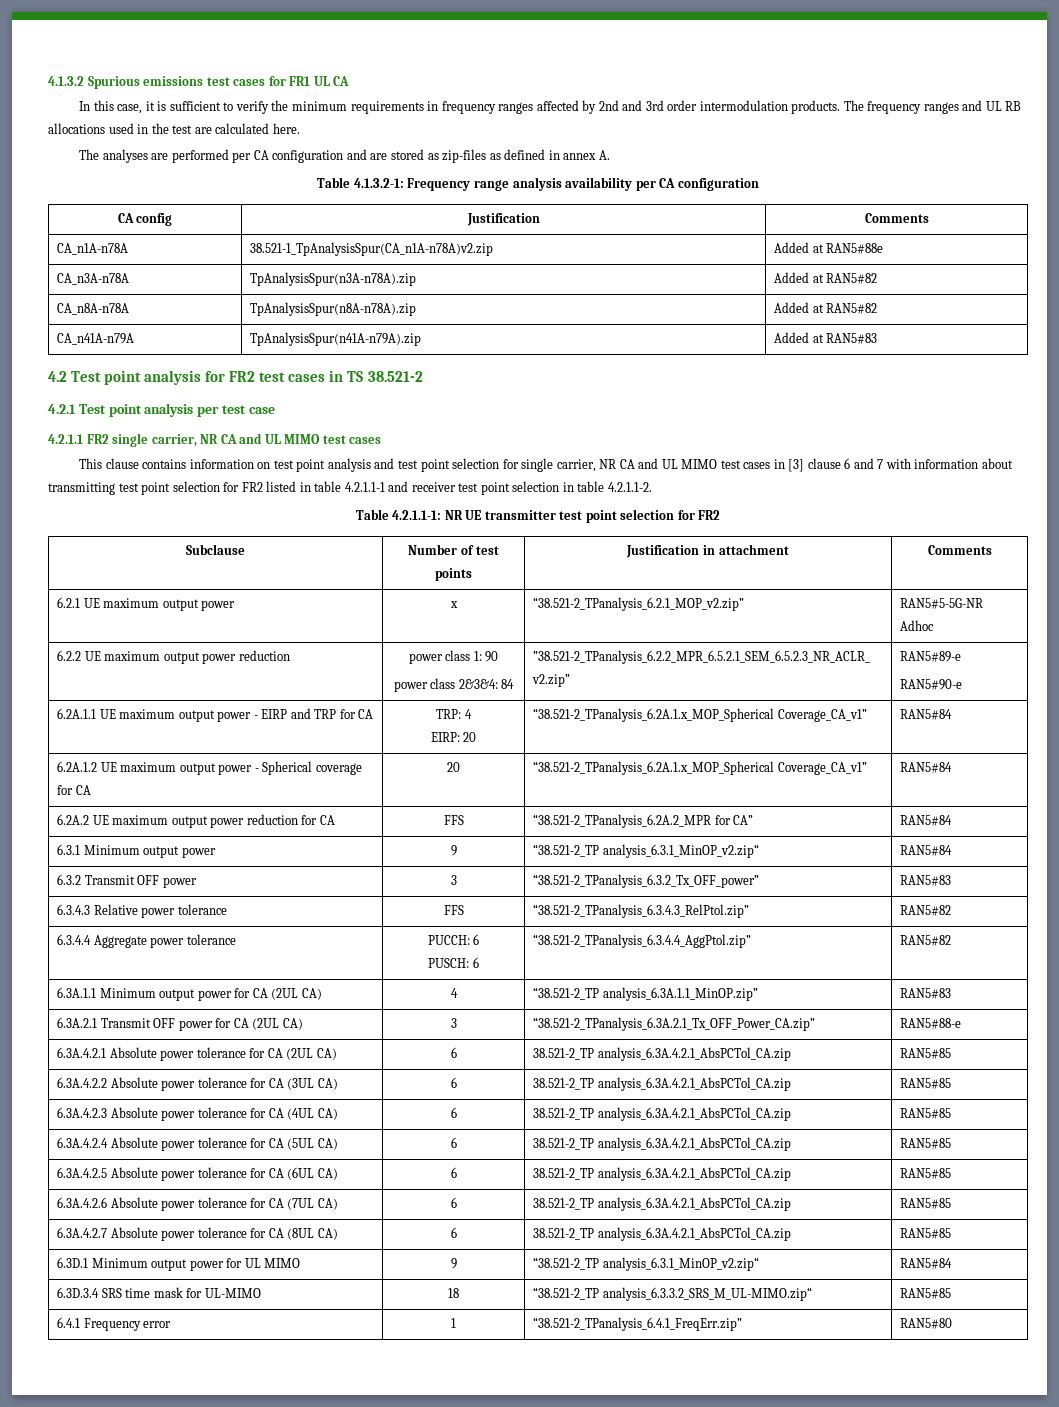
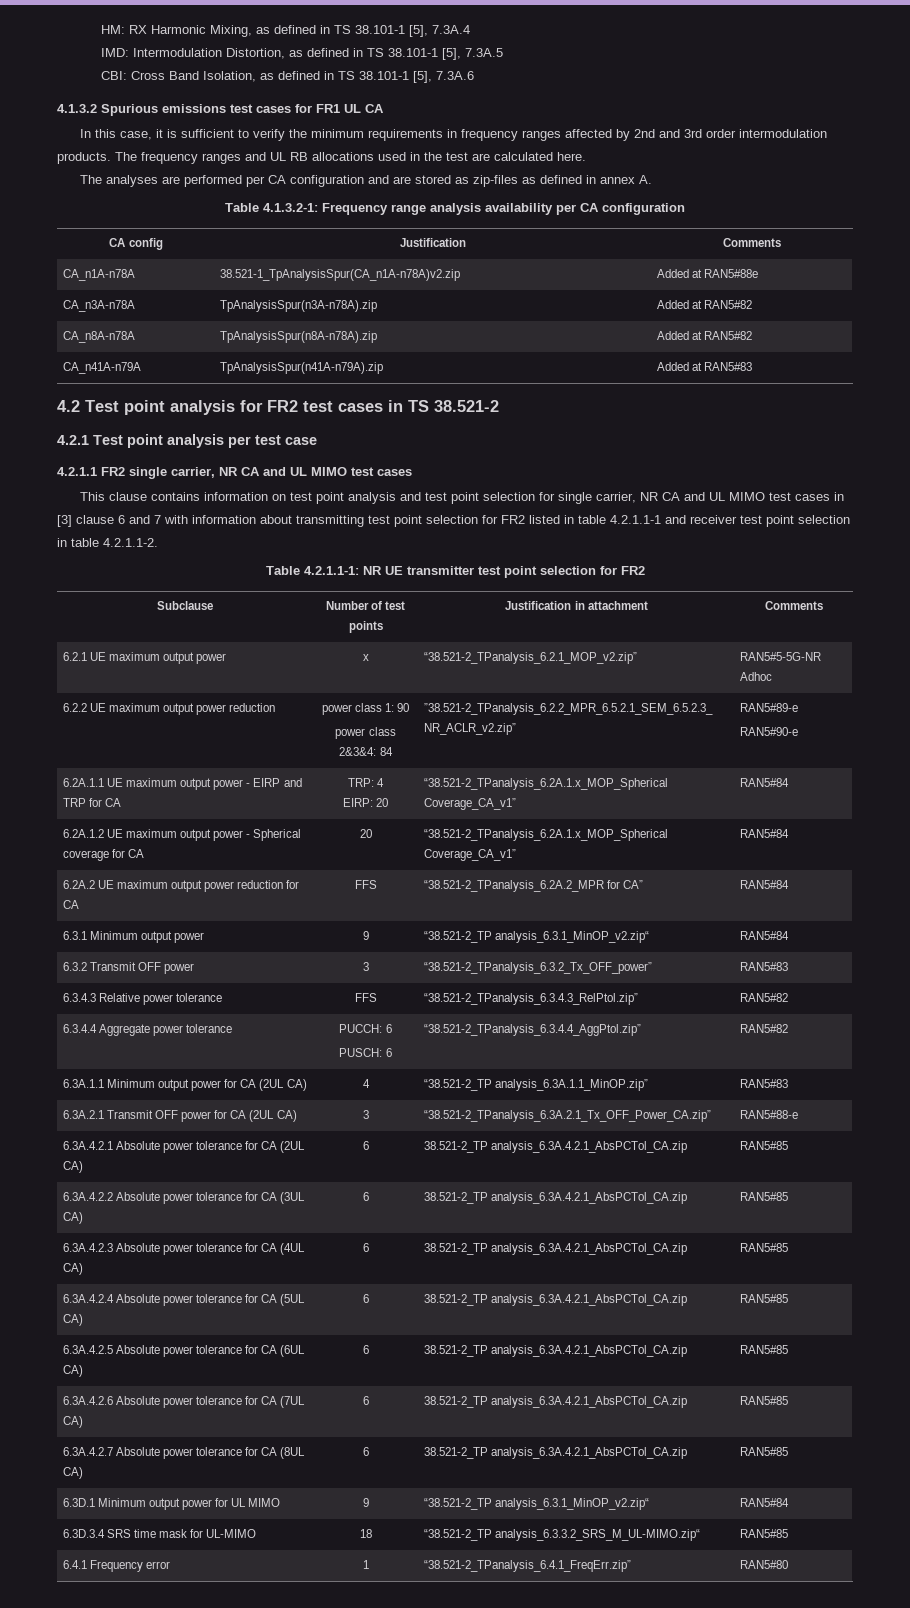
(48, 81) none -> [101,25,471,37] [101,48,504,60] [101,71,475,83] HM: RX Harmonic Mixing, as defined in TS 38.101-1 [5], 7.3A.4 // IMD: Intermodulation Distortion, as defined in TS 38.101-1 [5], 7.3A.5 // CBI: Cross Band Isolation, as defined in TS 38.101-1 [5], 7.3A.6 //

